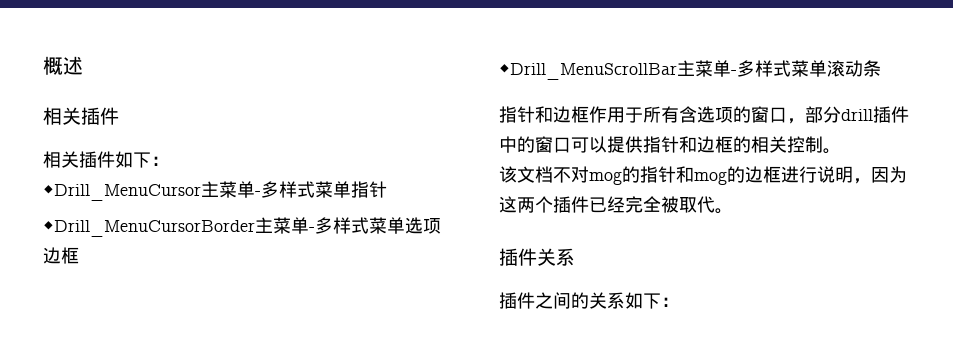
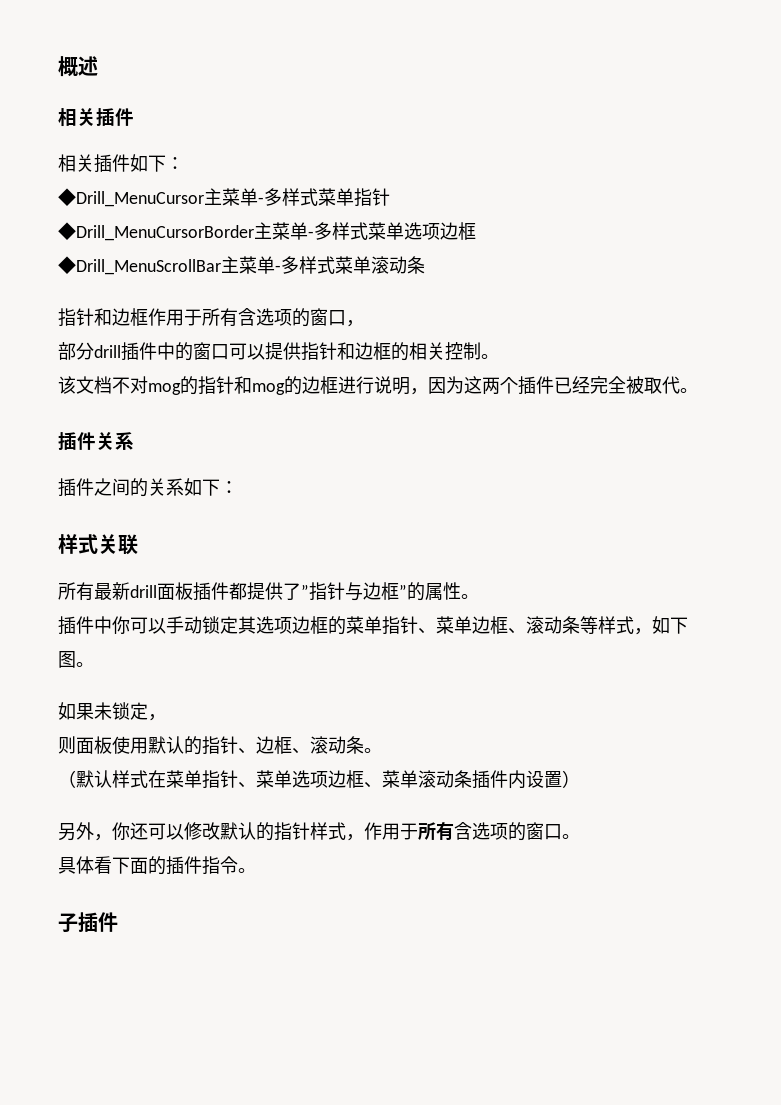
(805, 121) none -> (364, 323) //
(679, 302) none -> [58,534,138,555] [58,582,479,601] [58,616,688,635] [58,651,94,668] [58,702,166,721] [58,736,382,755] [58,770,580,789] [58,822,580,841] [58,856,256,875] [58,912,118,933] // 样式关联 // 所有最新drill面板插件都提供了”指针与边框”的属性。 // 插件中你可以手动锁定其选项边框的菜单指针、菜单边框、滚动条等样式，如下图。 // 如果未锁定， // 则面板使用默认的指针、边框、滚动条。 // （默认样式在菜单指针、菜单选项边框、菜单滚动条插件内设置） // 另外，你还可以修改默认的指针样式，作用于所有含选项的窗口。 // 具体看下面的插件指令。 // 子插件

